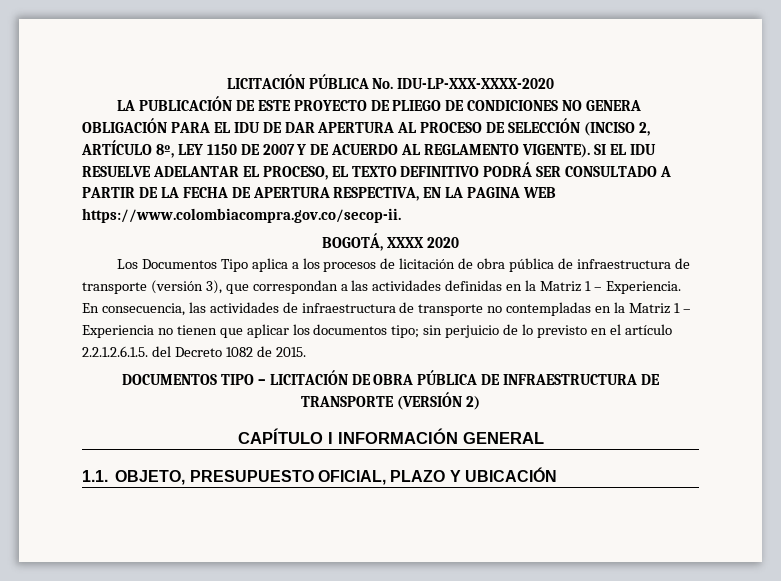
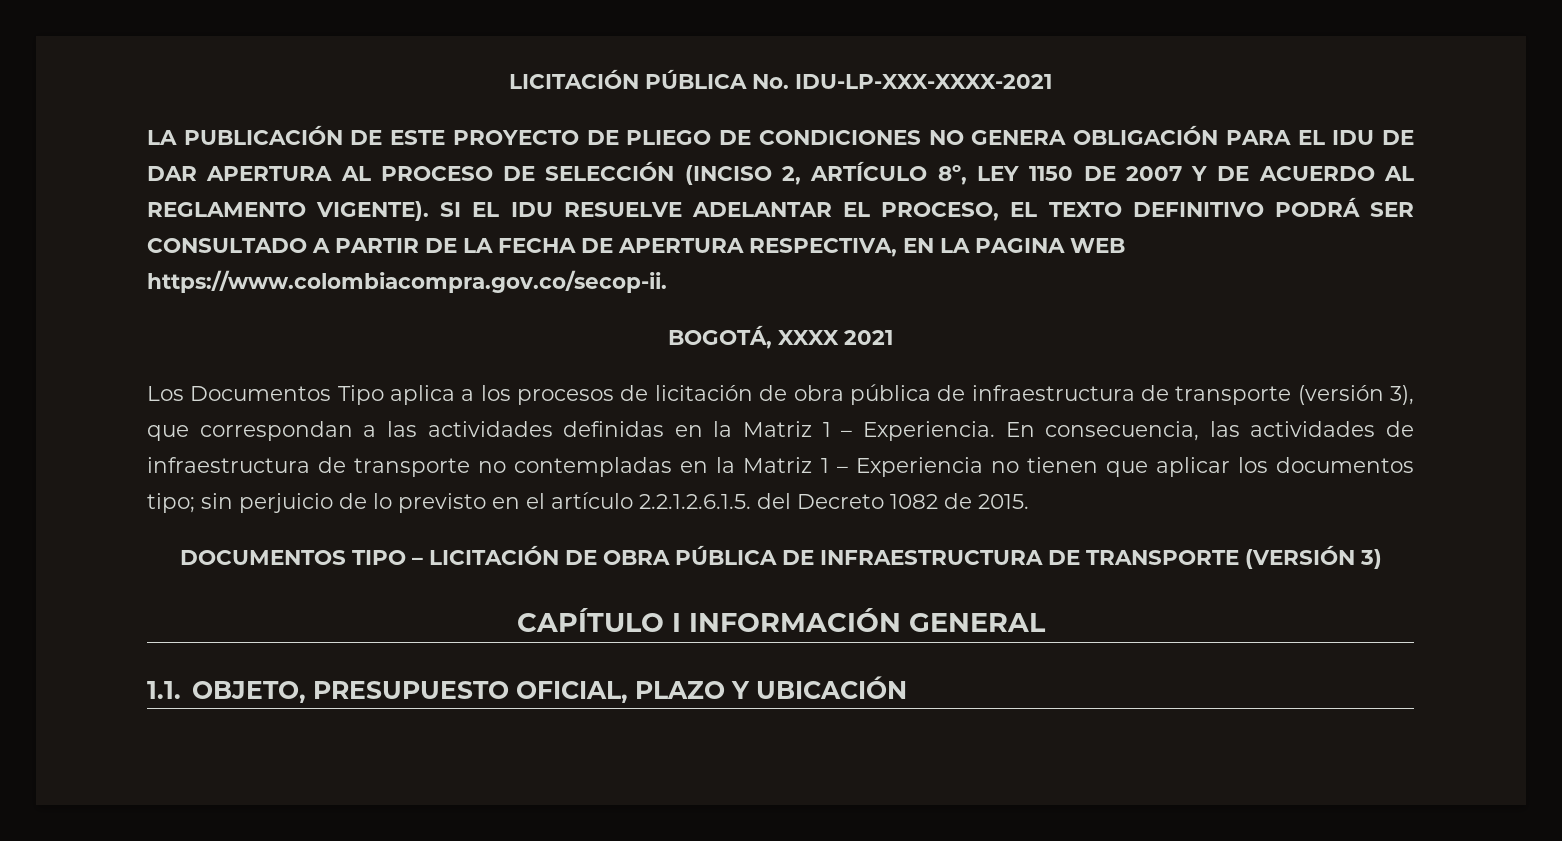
[397,78,555,89] IDU-LP-XXX-XXXX-2020 -> [795,74,1052,89] IDU-LP-XXX-XXXX-2021
[426,237,459,248] 2020 -> [844,330,893,345] 2021
[465,396,480,410] 2) -> [1359,549,1382,569] 3)

